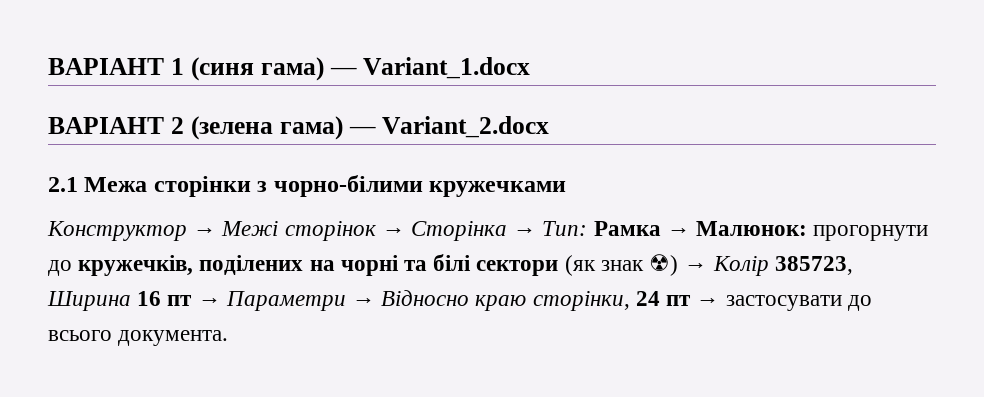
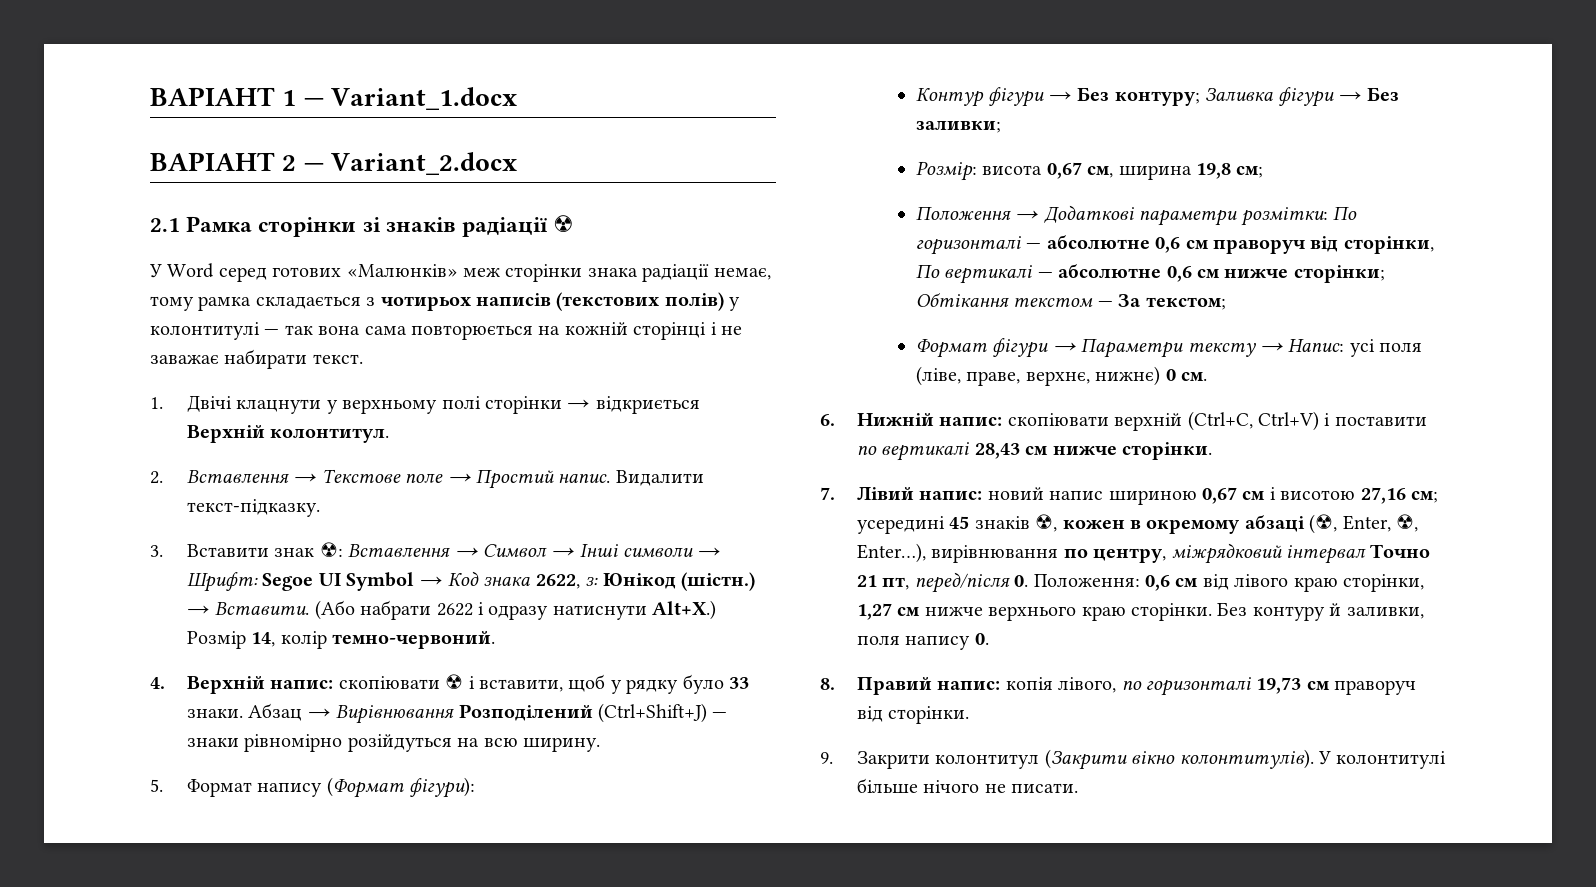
[190,57,324,81] (синя гама) -> (297, 98) none
[190,116,343,140] (зелена гама) -> (297, 163) none
[84,175,567,197] [47,221,929,241] [48,254,853,276] [47,290,872,311] [48,330,229,346] Межа сторінки з чорно-білими кружечками // Конструктор → Межі сторінок → Сторінка → Тип: Рамка → Малюнок: прогорнути до кружечків, поділених на чорні та білі сектори (як знак ☢) → Колір 385723, Ширина 16 пт → Параметри → Відносно краю сторінки, 24 пт → застосувати до всього документа. -> [186,215,575,237] [149,263,771,282] [150,292,741,311] [150,322,742,340] [150,349,363,369] [150,395,700,414] [187,424,390,443] [150,469,704,489] [187,499,321,517] [150,542,721,557] [187,571,756,592] [187,600,717,620] [187,630,496,649] [150,674,750,694] [187,703,728,724] [187,734,601,752] [150,777,476,798] [916,87,1400,107] [916,121,1002,133] [916,161,1264,181] [916,205,1358,226] [916,235,1434,255] [916,264,1385,284] [916,293,1226,310] [916,338,1423,358] [916,366,1208,386] [820,411,1427,431] [857,442,1213,461] [820,486,1439,505] [857,514,1419,534] [857,543,1431,564] [857,572,1425,593] [857,602,1424,621] [857,633,989,650] [820,676,1417,696] [857,706,970,724] [820,749,1447,770] [857,778,1079,794] Рамка сторінки зі знаків радіації ☢ // У Word серед готових «Малюнків» меж сторінки знака радіації немає, тому рамка складається з чотирьох написів (текстових полів) у колонтитулі — так вона сама повторюється на кожній сторінці і не заважає набирати текст. // 1. Двічі клацнути у верхньому полі сторінки → відкриється Верхній колонтитул. // 2. Вставлення → Текстове поле → Простий напис. Видалити текст-підказку. // 3. Вставити знак ☢: Вставлення → Символ → Інші символи → Шрифт: Segoe UI Symbol → Код знака 2622, з: Юнікод (шістн.) → Вставити. (Або набрати 2622 і одразу натиснути Alt+X.) Розмір 14, колір темно-червоний. // 4. Верхній напис: скопіювати ☢ і вставити, щоб у рядку було 33 знаки. Абзац → Вирівнювання Розподілений (Ctrl+Shift+J) — знаки рівномірно розійдуться на всю ширину. // 5. Формат напису (Формат фігури): // Контур фігури → Без контуру; Заливка фігури → Без заливки; // Розмір: висота 0,67 см, ширина 19,8 см; // Положення → Додаткові параметри розмітки: По горизонталі — абсолютне 0,6 см праворуч від сторінки, По вертикалі — абсолютне 0,6 см нижче сторінки; Обтікання текстом — За текстом; // Формат фігури → Параметри тексту → Напис: усі поля (ліве, праве, верхнє, нижнє) 0 см. // 6. Нижній напис: скопіювати верхній (Ctrl+C, Ctrl+V) і поставити по вертикалі 28,43 см нижче сторінки. // 7. Лівий напис: новий напис шириною 0,67 см і висотою 27,16 см; усередині 45 знаків ☢, кожен в окремому абзаці (☢, Enter, ☢, Enter…), вирівнювання по центру, міжрядковий інтервал Точно 21 пт, перед/після 0. Положення: 0,6 см від лівого краю сторінки, 1,27 см нижче верхнього краю сторінки. Без контуру й заливки, поля напису 0. // 8. Правий напис: копія лівого, по горизонталі 19,73 см праворуч від сторінки. // 9. Закрити колонтитул (Закрити вікно колонтитулів). У колонтитулі більше нічого не писати.

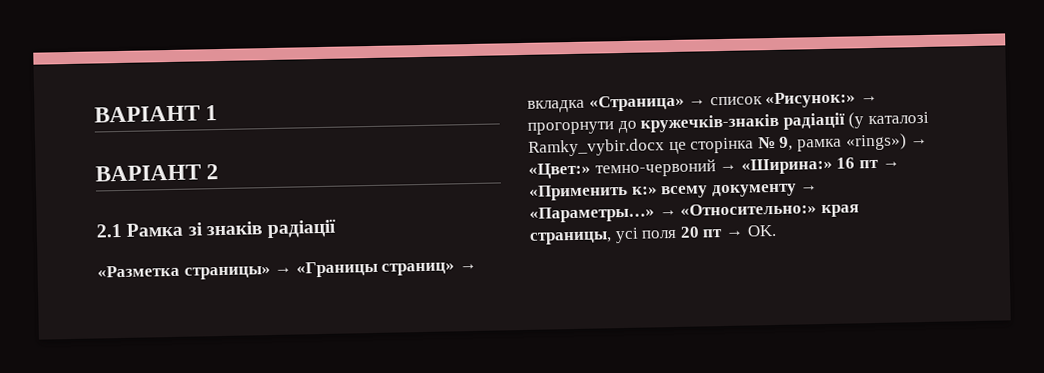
[303,87,517,110] — Variant_1.docx -> (219, 113) none
[303,152,517,175] — Variant_2.docx -> (220, 172) none
[258,217,357,237] сторінки -> (184, 229) none
[553,215,575,232] [149,263,771,282] [150,292,741,311] [150,322,742,340] [150,349,363,369] [150,395,700,414] [187,424,390,443] [150,469,704,489] [187,499,321,517] [150,542,721,557] [187,571,756,592] [187,600,717,620] [187,630,496,649] [150,674,750,694] [187,703,728,724] [187,734,601,752] [150,777,476,798] [916,87,1400,107] [916,121,1002,133] [916,161,1264,181] [916,205,1358,226] [916,235,1434,255] [916,264,1385,284] [916,293,1226,310] [916,338,1423,358] [916,366,1208,386] [820,411,1427,431] [857,442,1213,461] [820,486,1439,505] [857,514,1419,534] [857,543,1431,564] [857,572,1425,593] [857,602,1424,621] [857,633,989,650] [820,676,1417,696] [857,706,970,724] [820,749,1447,770] [857,778,1079,794] ☢ // У Word серед готових «Малюнків» меж сторінки знака радіації немає, тому рамка складається з чотирьох написів (текстових полів) у колонтитулі — так вона сама повторюється на кожній сторінці і не заважає набирати текст. // 1. Двічі клацнути у верхньому полі сторінки → відкриється Верхній колонтитул. // 2. Вставлення → Текстове поле → Простий напис. Видалити текст-підказку. // 3. Вставити знак ☢: Вставлення → Символ → Інші символи → Шрифт: Segoe UI Symbol → Код знака 2622, з: Юнікод (шістн.) → Вставити. (Або набрати 2622 і одразу натиснути Alt+X.) Розмір 14, колір темно-червоний. // 4. Верхній напис: скопіювати ☢ і вставити, щоб у рядку було 33 знаки. Абзац → Вирівнювання Розподілений (Ctrl+Shift+J) — знаки рівномірно розійдуться на всю ширину. // 5. Формат напису (Формат фігури): // Контур фігури → Без контуру; Заливка фігури → Без заливки; // Розмір: висота 0,67 см, ширина 19,8 см; // Положення → Додаткові параметри розмітки: По горизонталі — абсолютне 0,6 см праворуч від сторінки, По вертикалі — абсолютне 0,6 см нижче сторінки; Обтікання текстом — За текстом; // Формат фігури → Параметри тексту → Напис: усі поля (ліве, праве, верхнє, нижнє) 0 см. // 6. Нижній напис: скопіювати верхній (Ctrl+C, Ctrl+V) і поставити по вертикалі 28,43 см нижче сторінки. // 7. Лівий напис: новий напис шириною 0,67 см і висотою 27,16 см; усередині 45 знаків ☢, кожен в окремому абзаці (☢, Enter, ☢, Enter…), вирівнювання по центру, міжрядковий інтервал Точно 21 пт, перед/після 0. Положення: 0,6 см від лівого краю сторінки, 1,27 см нижче верхнього краю сторінки. Без контуру й заливки, поля напису 0. // 8. Правий напис: копія лівого, по горизонталі 19,73 см праворуч від сторінки. // 9. Закрити колонтитул (Закрити вікно колонтитулів). У колонтитулі більше нічого не писати. -> [97,260,477,280] [527,91,878,113] [527,111,929,135] [528,133,929,157] [528,157,900,179] [528,183,819,201] [529,202,859,223] [529,224,777,245] // «Разметка страницы» → «Границы страниц» → вкладка «Страница» → список «Рисунок:» → прогорнути до кружечків-знаків радіації (у каталозі Ramky_vybir.docx це сторінка № 9, рамка «rings») → «Цвет:» темно-червоний → «Ширина:» 16 пт → «Применить к:» всему документу → «Параметры…» → «Относительно:» края страницы, усі поля 20 пт → OK.

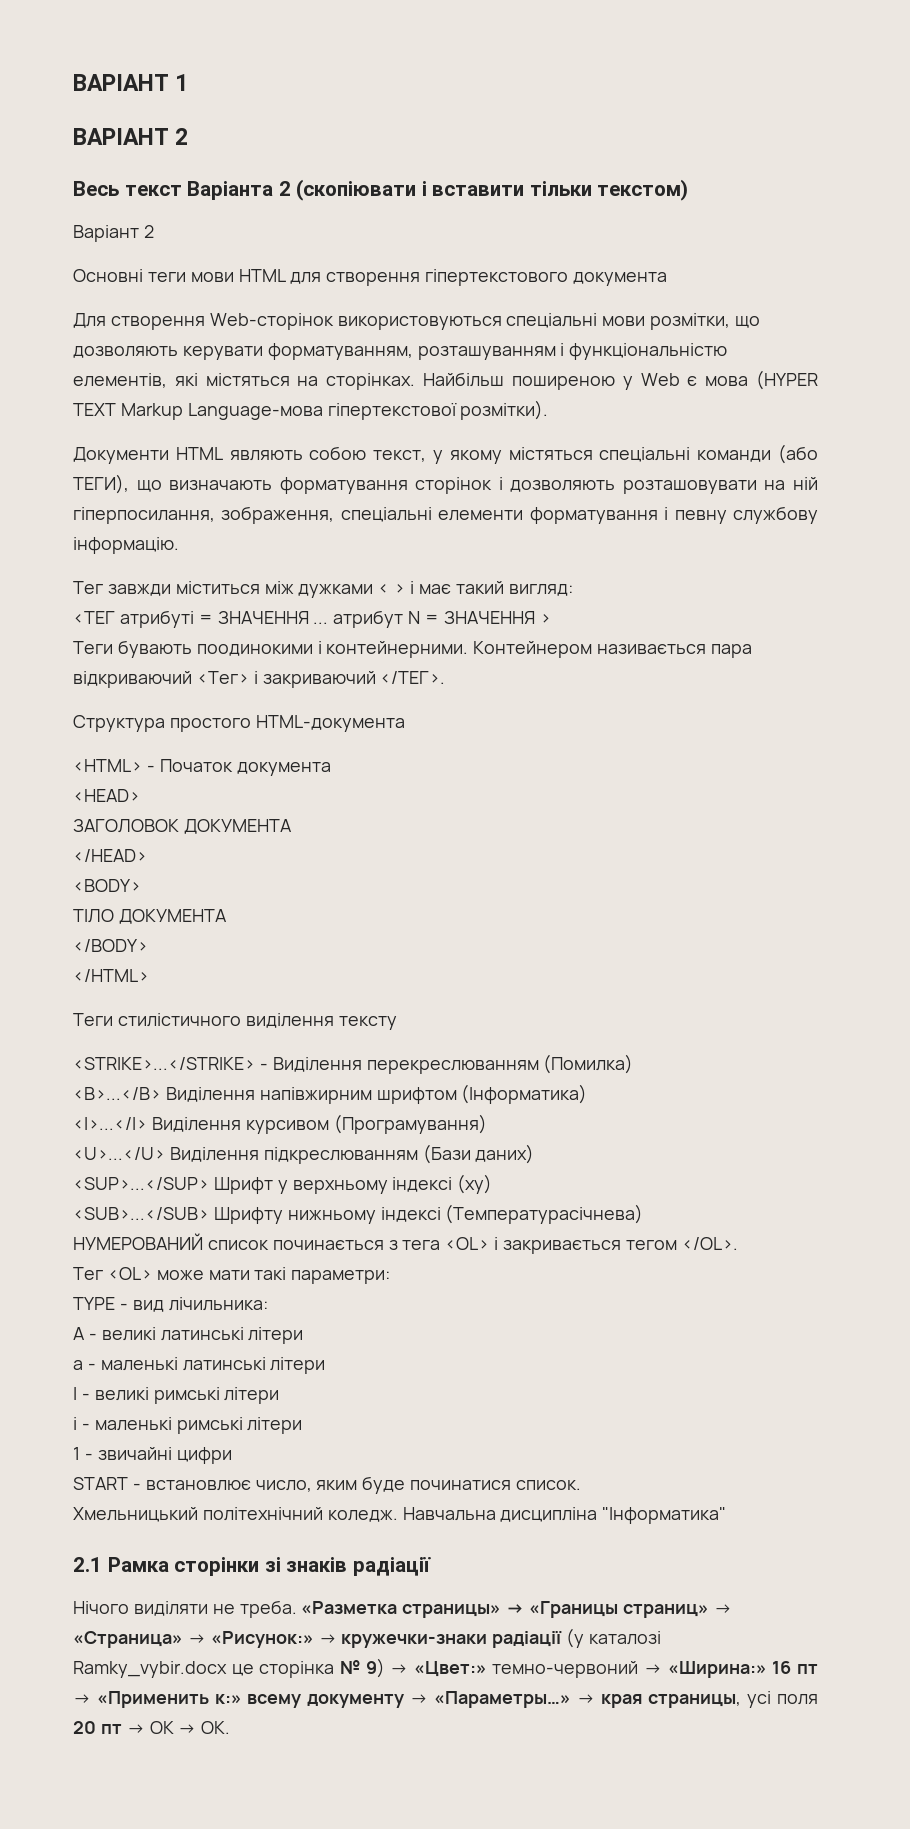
(220, 172) none -> [73,179,689,201] [73,225,154,242] [73,269,668,286] [73,313,761,330] [73,343,728,360] [73,370,819,390] [73,400,549,420] [73,444,818,464] [73,474,818,494] [73,506,819,524] [73,537,179,554] [73,581,573,598] [73,610,551,628] [73,640,753,658] [73,671,446,688] [73,715,405,732] [73,759,331,776] [73,789,140,802] [73,819,292,834] [73,849,147,862] [73,879,141,892] [73,909,227,924] [73,939,148,952] [73,969,149,982] [73,1013,397,1030] [73,1054,634,1074] [73,1084,588,1104] [73,1114,487,1134] [73,1144,535,1164] [73,1174,493,1194] [73,1204,644,1224] [73,1233,738,1254] [73,1267,391,1284] [73,1297,268,1312] [73,1327,304,1344] [73,1357,326,1374] [73,1387,280,1404] [73,1417,303,1434] [73,1447,232,1464] [73,1476,582,1494] [73,1507,727,1524] // Весь текст Варіанта 2 (скопіювати і вставити тільки текстом) // Варіант 2 // Основні теги мови HTML для створення гіпертекстового документа // Для створення Web-сторінок використовуються спеціальні мови розмітки, що дозволяють керувати форматуванням, розташуванням і функціональністю елементів, які містяться на сторінках. Найбільш поширеною у Web є мова (HYPER TEXT Markup Language-мова гіпертекстової розмітки). // Документи HTML являють собою текст, у якому містяться спеціальні команди (або ТЕГИ), що визначають форматування сторінок і дозволяють розташовувати на ній гіперпосилання, зображення, спеціальні елементи форматування і певну службову інформацію. // Тег завжди міститься між дужками < > і має такий вигляд: // <ТЕГ атрибуті = ЗНАЧЕННЯ ... атрибут N = ЗНАЧЕННЯ > // Теги бувають поодинокими і контейнерними. Контейнером називається пара відкриваючий <Тег> і закриваючий </ТЕГ>. // Структура простого HTML-документа // <HTML> - Початок документа // <HEAD> // ЗАГОЛОВОК ДОКУМЕНТА // </HEAD> // <BODY> // ТІЛО ДОКУМЕНТА // </BODY> // </HTML> // Теги стилістичного виділення тексту // <STRIKE>...</STRIKE> - Виділення перекреслюванням (Помилка) // <B>...</B> Виділення напівжирним шрифтом (Інформатика) // <I>...</I> Виділення курсивом (Програмування) // <U>...</U> Виділення підкреслюванням (Бази даних) // <SUP>...</SUP> Шрифт у верхньому індексі (xy) // <SUB>...</SUB> Шрифту нижньому індексі (Температурасічнева) // НУМЕРОВАНИЙ список починається з тега <OL> і закривається тегом </OL>. // Тег <OL> може мати такі параметри: // TYPE - вид лічильника: // A - великі латинські літери // a - маленькі латинські літери // I - великі римські літери // i - маленькі римські літери // 1 - звичайні цифри // START - встановлює число, яким буде починатися список. // Хмельницький політехнічний коледж. Навчальна дисципліна "Інформатика"
(184, 229) none -> [174,1557,260,1576] сторінки
(337, 228) none -> [73,1600,297,1618] Нічого виділяти не треба.
[527,99,585,113] вкладка -> (732, 1609) none
[709,96,763,106] список -> (206, 1639) none
[527,113,780,135] прогорнути до кружечків-знаків -> [341,1634,488,1648] кружечки-знаки
[779,133,907,152] 9, рамка «rings») -> [365,1658,385,1678] 9)
[680,202,818,216] «Относительно:» -> (595, 1699) none
(744, 233) none -> [149,1721,197,1734] OK →

